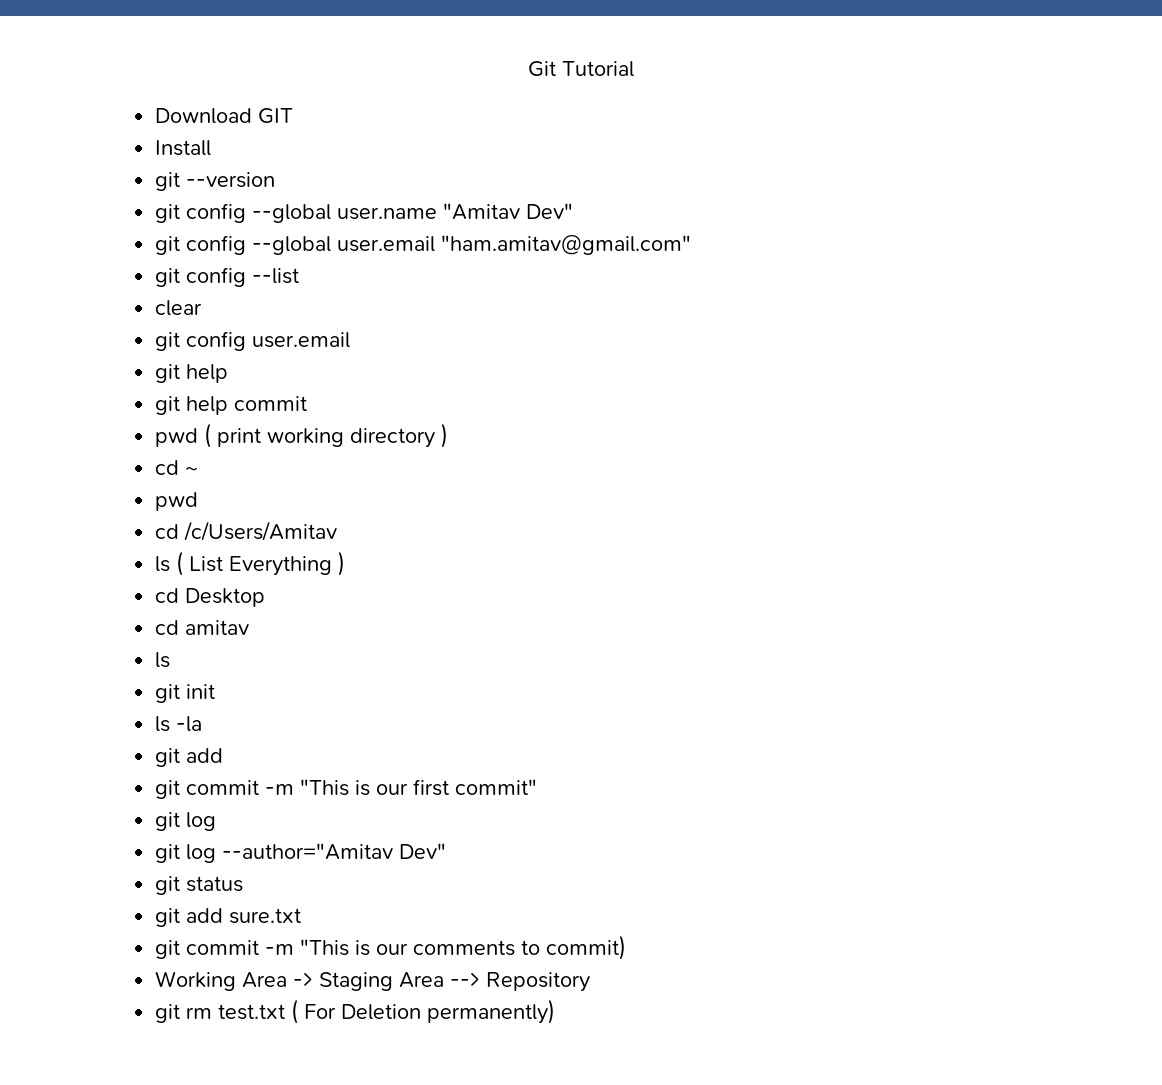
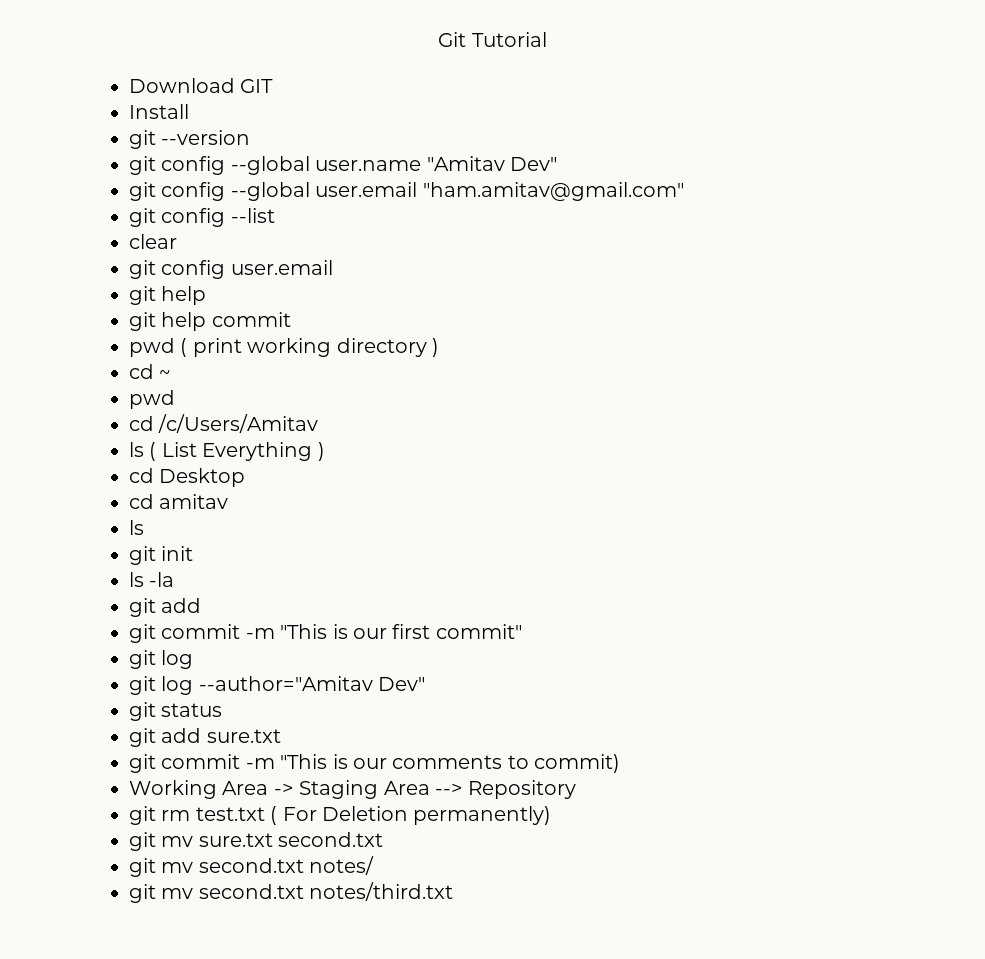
(555, 1011) none -> [129,832,384,851] [129,856,375,877] [129,882,454,903] // git mv sure.txt second.txt // git mv second.txt notes/ // git mv second.txt notes/third.txt

